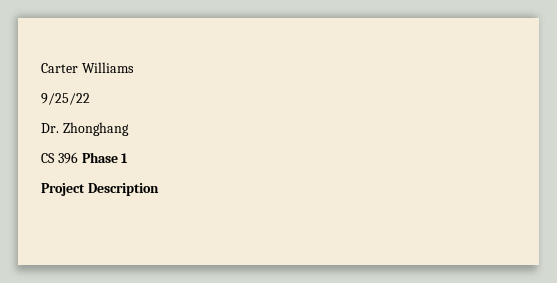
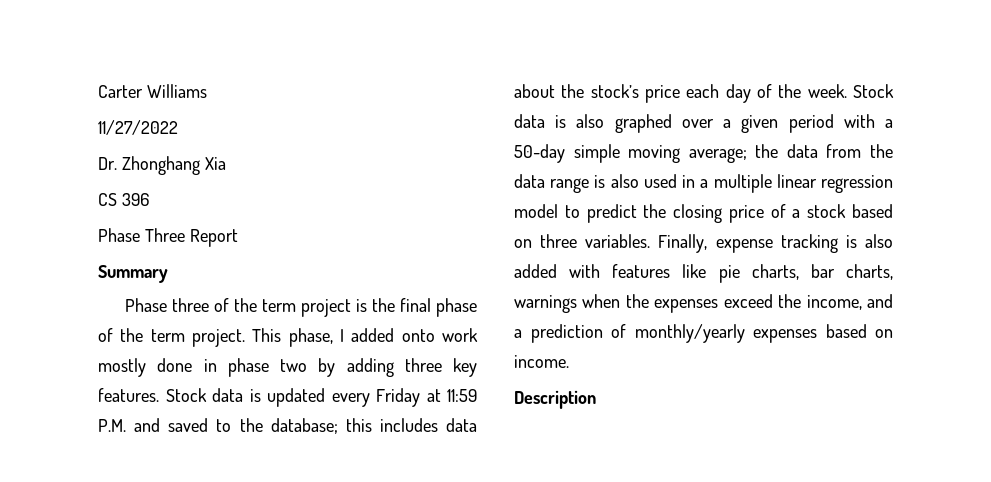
[41,93,90,105] 9/25/22 -> [98,120,178,135] 11/27/2022
(129, 129) none -> [204,157,226,170] Xia
[81,152,129,163] [41,183,85,196] Phase 1 // Project -> [98,228,238,247] [98,265,168,283] [125,298,477,317] [98,328,478,347] [98,358,477,377] [98,388,477,407] [98,418,477,434] [514,84,894,103] [514,114,893,133] [514,144,893,163] [514,174,893,193] [514,204,893,223] [514,234,893,253] [514,264,893,283] [514,294,894,313] [514,324,893,343] [514,355,569,368] // Phase Three Report // Summary // Phase three of the term project is the final phase of the term project. This phase, I added onto work mostly done in phase two by adding three key features. Stock data is updated every Friday at 11:59 P.M. and saved to the database; this includes data about the stock’s price each day of the week. Stock data is also graphed over a given period with a 50-day simple moving average; the data from the data range is also used in a multiple linear regression model to predict the closing price of a stock based on three variables. Finally, expense tracking is also added with features like pie charts, bar charts, warnings when the expenses exceed the income, and a prediction of monthly/yearly expenses based on income. //

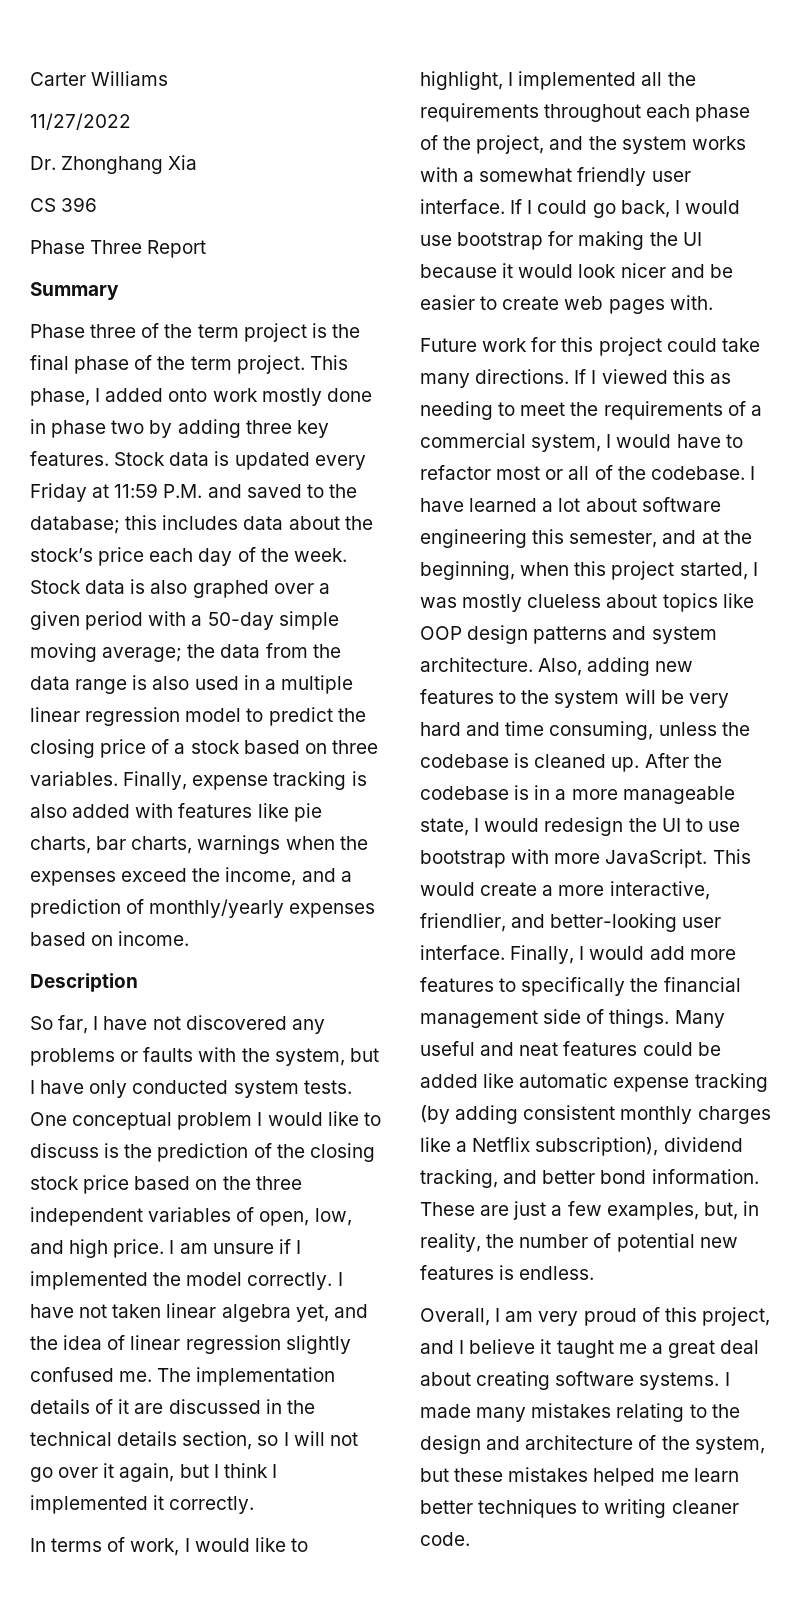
(596, 399) none -> [30,1015,325,1034] [30,1047,379,1066] [30,1080,352,1098] [30,1111,381,1130] [30,1143,375,1162] [30,1175,302,1194] [30,1207,352,1226] [30,1239,301,1258] [30,1271,343,1290] [30,1303,368,1322] [30,1335,351,1354] [30,1367,336,1386] [30,1399,315,1414] [30,1431,358,1450] [30,1463,277,1482] [30,1495,255,1514] [30,1537,308,1556] [420,71,696,90] [420,103,751,122] [420,135,746,154] [420,167,691,186] [420,199,740,218] [420,231,702,250] [420,263,733,278] [420,295,713,314] [420,337,760,356] [420,369,731,388] [420,401,762,420] [420,433,743,452] [420,465,755,480] [420,497,721,512] [420,529,752,548] [420,561,758,580] [420,593,754,612] [420,625,717,644] [420,657,694,676] [420,689,729,708] [420,721,750,740] [420,753,722,772] [420,785,735,804] [420,817,740,836] [420,849,751,868] [420,881,710,900] [420,913,722,932] [420,945,736,964] [420,977,741,996] [420,1009,725,1028] [420,1041,721,1056] [420,1073,768,1092] [420,1105,771,1124] [420,1137,743,1156] [420,1169,759,1188] [420,1201,759,1220] [420,1233,738,1252] [420,1265,595,1280] [420,1307,770,1326] [420,1339,760,1358] [420,1371,730,1390] [420,1403,740,1422] [420,1435,765,1454] [420,1467,739,1486] [420,1499,739,1518] [420,1532,470,1546] // So far, I have not discovered any problems or faults with the system, but I have only conducted system tests. One conceptual problem I would like to discuss is the prediction of the closing stock price based on the three independent variables of open, low, and high price. I am unsure if I implemented the model correctly. I have not taken linear algebra yet, and the idea of linear regression slightly confused me. The implementation details of it are discussed in the technical details section, so I will not go over it again, but I think I implemented it correctly. // In terms of work, I would like to highlight, I implemented all the requirements throughout each phase of the project, and the system works with a somewhat friendly user interface. If I could go back, I would use bootstrap for making the UI because it would look nicer and be easier to create web pages with. // Future work for this project could take many directions. If I viewed this as needing to meet the requirements of a commercial system, I would have to refactor most or all of the codebase. I have learned a lot about software engineering this semester, and at the beginning, when this project started, I was mostly clueless about topics like OOP design patterns and system architecture. Also, adding new features to the system will be very hard and time consuming, unless the codebase is cleaned up. After the codebase is in a more manageable state, I would redesign the UI to use bootstrap with more JavaScript. This would create a more interactive, friendlier, and better-looking user interface. Finally, I would add more features to specifically the financial management side of things. Many useful and neat features could be added like automatic expense tracking (by adding consistent monthly charges like a Netflix subscription), dividend tracking, and better bond information. These are just a few examples, but, in reality, the number of potential new features is endless. // Overall, I am very proud of this project, and I believe it taught me a great deal about creating software systems. I made many mistakes relating to the design and architecture of the system, but these mistakes helped me learn better techniques to writing cleaner code.

